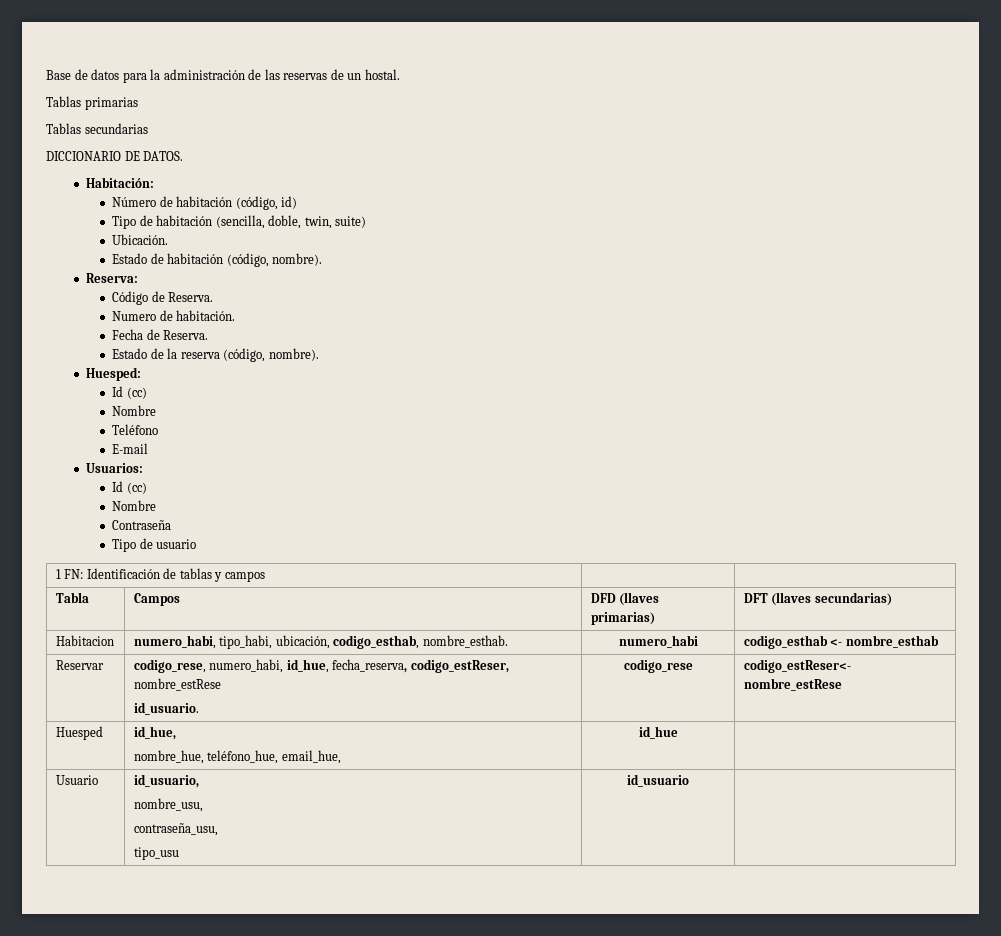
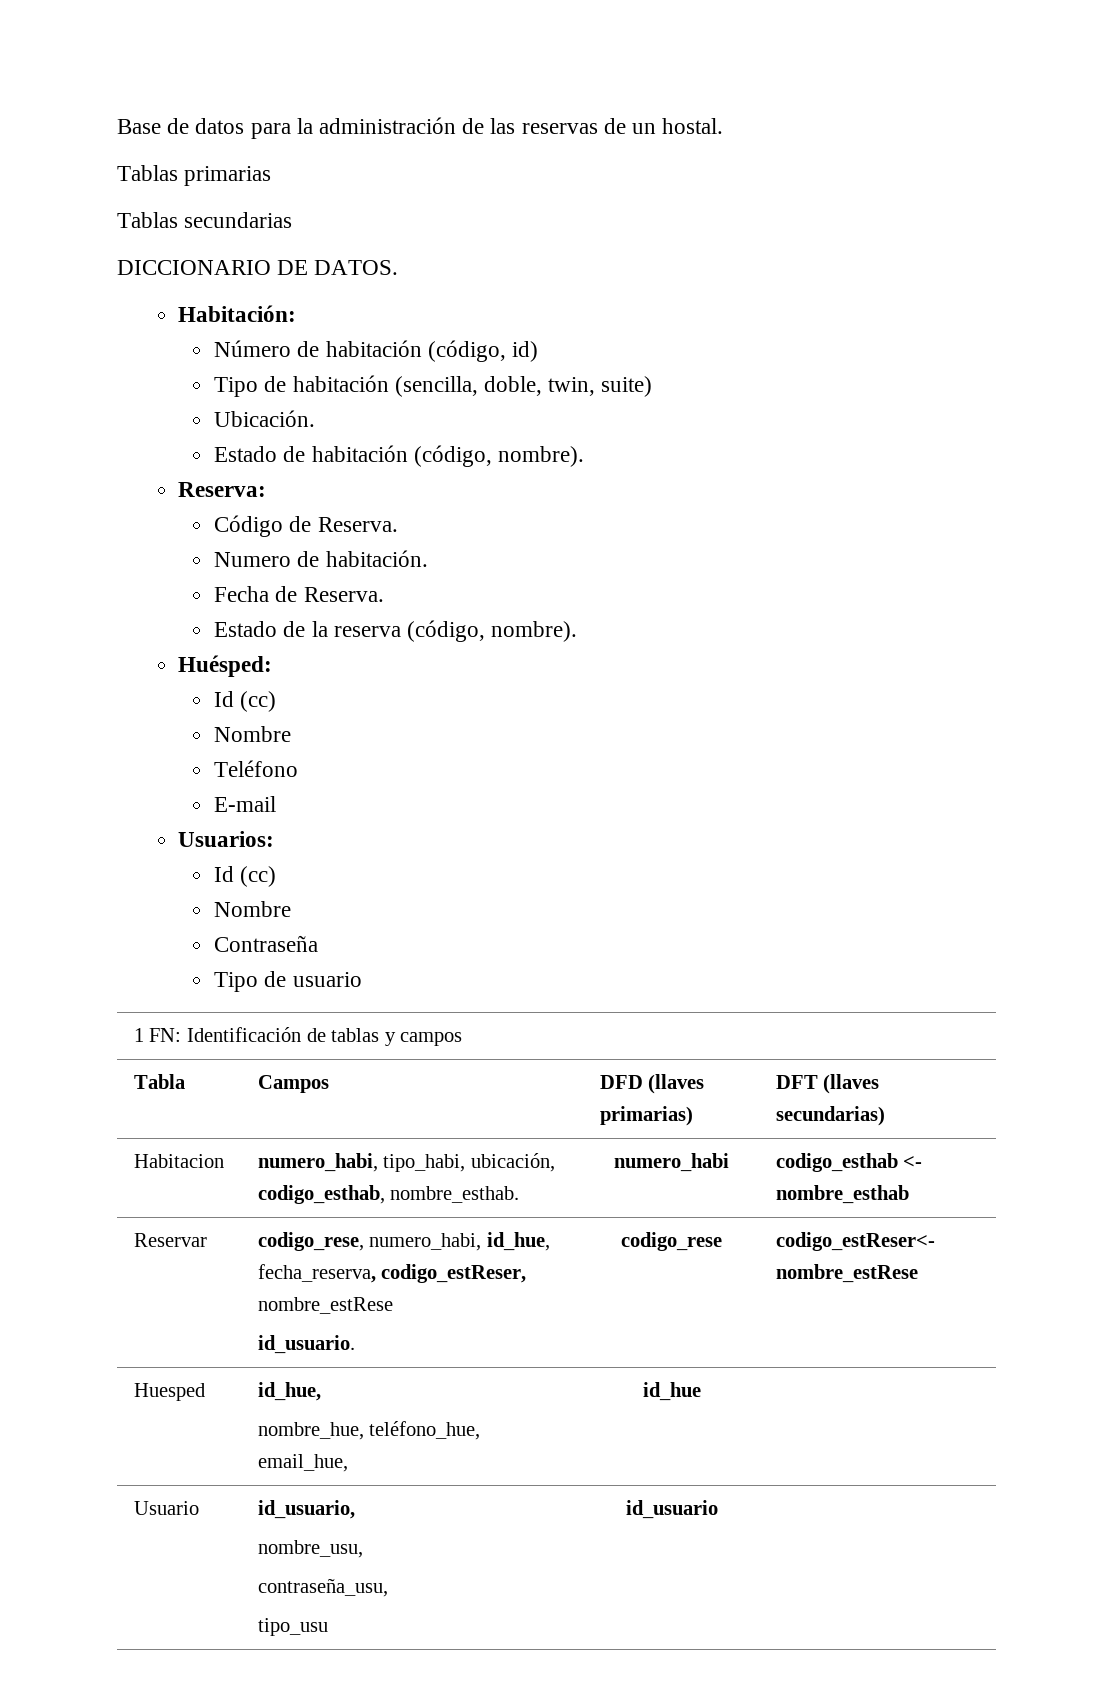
[86,367,142,381] Huesped: -> [178,655,273,677] Huésped:

